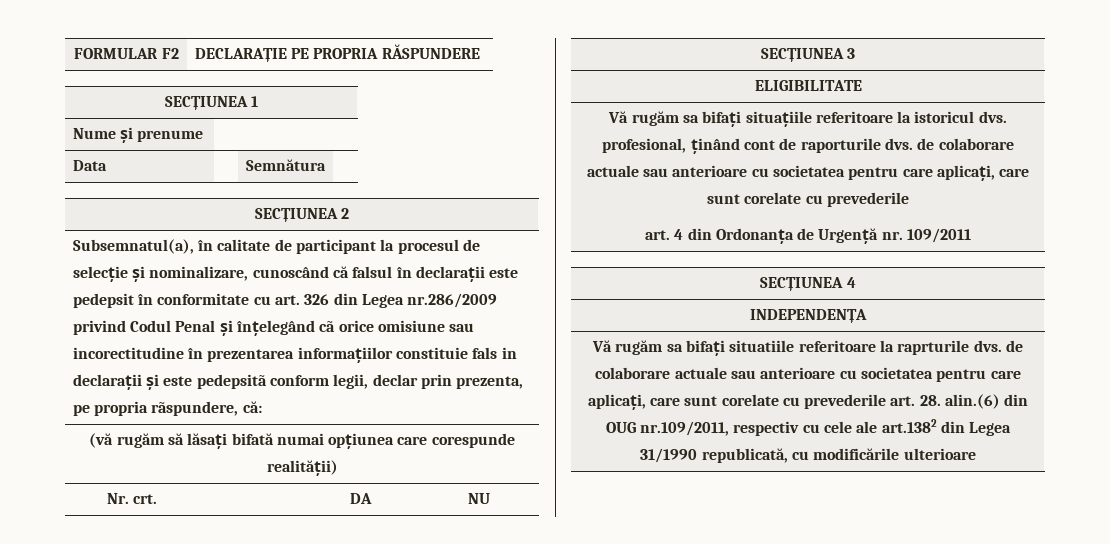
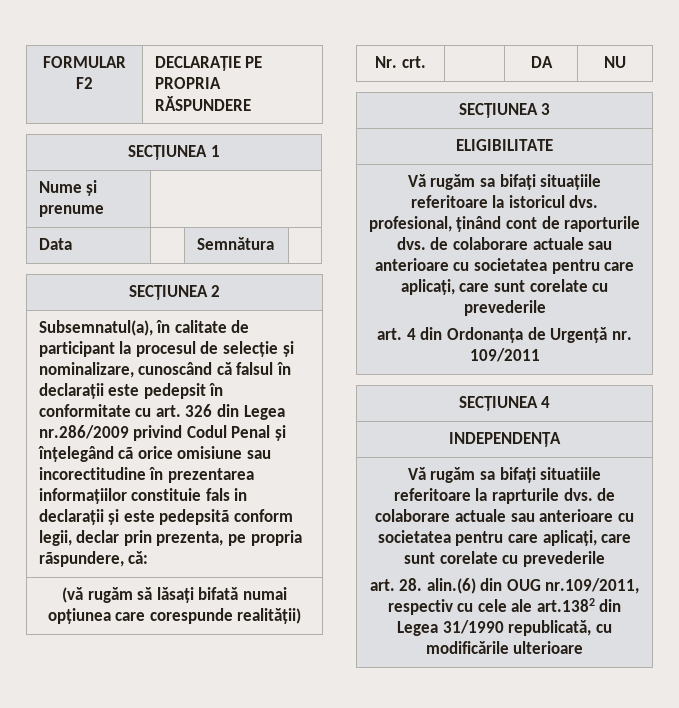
(887, 401) none -> (605, 559) //

